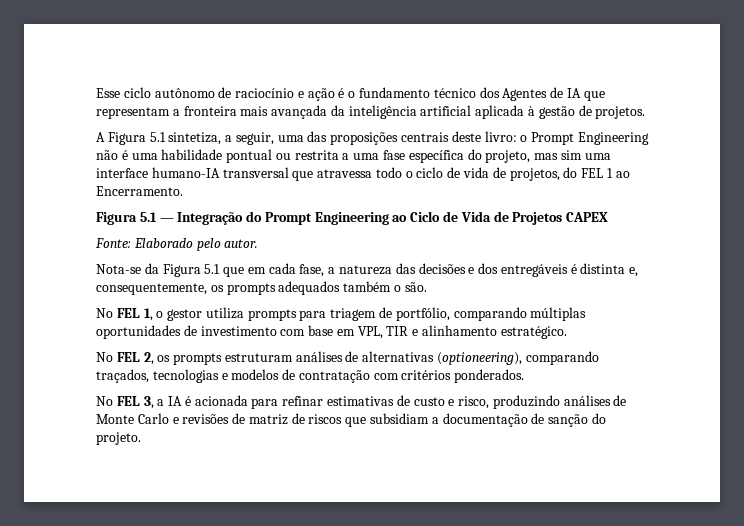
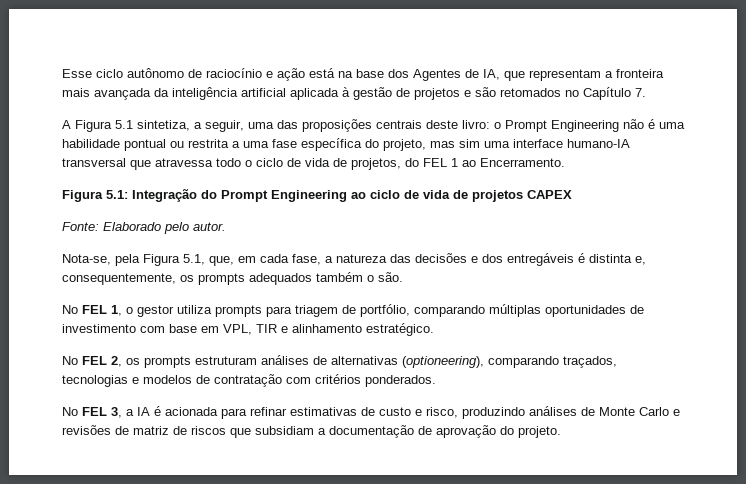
[338,87,476,98] é o fundamento técnico -> [309,68,384,78] está na base
[566,88,581,98] IA -> [483,69,500,80] IA,
[595,106,646,119] projetos. -> [414,87,646,100] projetos e são retomados no Capítulo 7.
[139,212,174,222] 5.1 — -> [106,190,128,199] 5.1:
[410,211,563,225] Ciclo de Vida de Projetos -> [370,190,523,202] ciclo de vida de projetos
[96,263,245,277] Nota-se da Figura 5.1 que -> [62,254,234,266] Nota-se, pela Figura 5.1, que,
[548,414,589,427] sanção -> [436,425,496,438] aprovação

